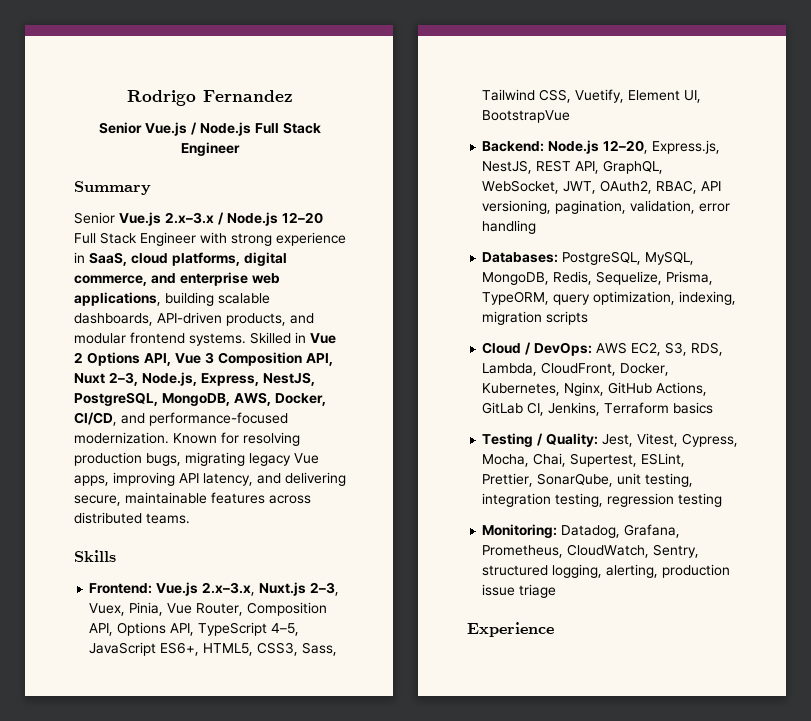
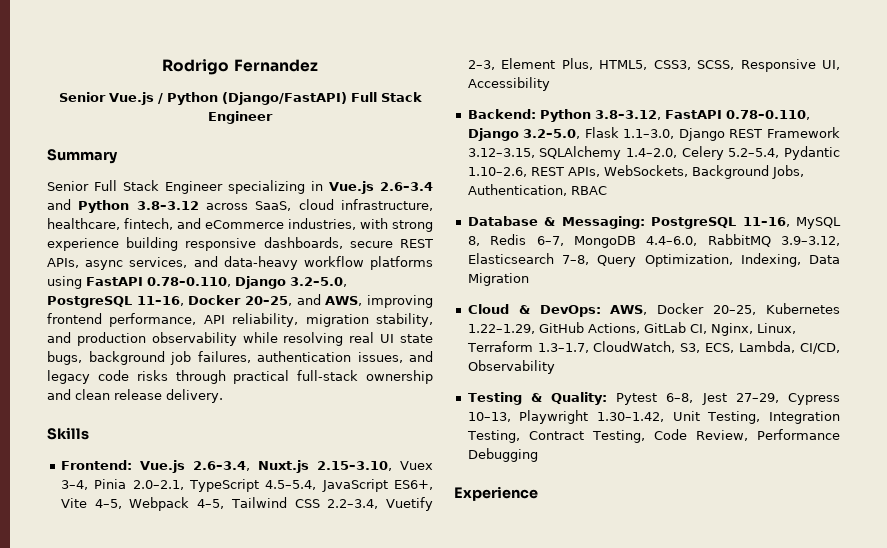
[200,122,251,136] Node.js -> [166,92,347,105] Python (Django/FastAPI)
[119,212,323,226] [74,232,346,246] [74,252,287,266] [74,272,280,286] [74,292,270,306] [74,312,314,326] [74,332,336,346] [74,352,333,366] [74,372,315,386] [74,392,326,406] [74,412,288,426] [74,432,300,446] [74,452,319,466] [74,472,346,486] [74,492,311,506] [74,512,190,524] [74,550,116,562] [89,582,340,596] [89,602,328,616] [89,622,300,636] [89,642,338,656] [482,89,702,103] [482,110,571,123] [482,140,721,154] [482,160,664,174] [482,180,722,194] [482,200,731,214] [482,220,537,234] [482,251,695,265] [482,271,714,285] [482,291,737,305] [482,311,589,325] [482,342,724,356] [482,362,670,376] [482,382,708,396] [482,402,714,416] [482,433,739,447] [482,453,686,467] [482,473,694,487] [482,493,723,507] [482,524,681,538] [482,544,700,558] [482,564,731,578] [482,584,557,598] Vue.js 2.x–3.x / Node.js 12–20 Full Stack Engineer with strong experience in SaaS, cloud platforms, digital commerce, and enterprise web applications, building scalable dashboards, API-driven products, and modular frontend systems. Skilled in Vue 2 Options API, Vue 3 Composition API, Nuxt 2–3, Node.js, Express, NestJS, PostgreSQL, MongoDB, AWS, Docker, CI/CD, and performance-focused modernization. Known for resolving production bugs, migrating legacy Vue apps, improving API latency, and delivering secure, maintainable features across distributed teams. // Skills // Frontend: Vue.js 2.x–3.x, Nuxt.js 2–3, Vuex, Pinia, Vue Router, Composition API, Options API, TypeScript 4–5, JavaScript ES6+, HTML5, CSS3, Sass, Tailwind CSS, Vuetify, Element UI, BootstrapVue // Backend: Node.js 12–20, Express.js, NestJS, REST API, GraphQL, WebSocket, JWT, OAuth2, RBAC, API versioning, pagination, validation, error handling // Databases: PostgreSQL, MySQL, MongoDB, Redis, Sequelize, Prisma, TypeORM, query optimization, indexing, migration scripts // Cloud / DevOps: AWS EC2, S3, RDS, Lambda, CloudFront, Docker, Kubernetes, Nginx, GitHub Actions, GitLab CI, Jenkins, Terraform basics // Testing / Quality: Jest, Vitest, Cypress, Mocha, Chai, Supertest, ESLint, Prettier, SonarQube, unit testing, integration testing, regression testing // Monitoring: Datadog, Grafana, Prometheus, CloudWatch, Sentry, structured logging, alerting, production issue triage -> [94,180,433,194] [47,199,434,213] [47,218,433,232] [47,237,433,251] [47,256,433,270] [47,276,347,289] [47,294,433,308] [47,313,433,327] [47,332,433,346] [47,351,433,365] [47,370,433,384] [47,389,223,403] [47,427,89,440] [60,460,434,473] [60,479,433,492] [60,497,433,511] [467,58,840,72] [467,77,550,91] [467,109,810,122] [467,127,840,141] [467,146,840,160] [467,165,804,179] [467,184,607,196] [467,216,841,229] [467,234,840,248] [467,253,840,267] [467,273,529,286] [467,303,840,317] [467,322,796,336] [466,341,840,354] [467,360,555,374] [467,392,840,405] [467,410,840,424] [466,429,840,443] [467,448,538,462] Full Stack Engineer specializing in Vue.js 2.6–3.4 and Python 3.8–3.12 across SaaS, cloud infrastructure, healthcare, fintech, and eCommerce industries, with strong experience building responsive dashboards, secure REST APIs, async services, and data-heavy workflow platforms using FastAPI 0.78–0.110, Django 3.2–5.0, PostgreSQL 11–16, Docker 20–25, and AWS, improving frontend performance, API reliability, migration stability, and production observability while resolving real UI state bugs, background job failures, authentication issues, and legacy code risks through practical full-stack ownership and clean release delivery. // Skills // Frontend: Vue.js 2.6–3.4, Nuxt.js 2.15–3.10, Vuex 3–4, Pinia 2.0–2.1, TypeScript 4.5–5.4, JavaScript ES6+, Vite 4–5, Webpack 4–5, Tailwind CSS 2.2–3.4, Vuetify 2–3, Element Plus, HTML5, CSS3, SCSS, Responsive UI, Accessibility // Backend: Python 3.8–3.12, FastAPI 0.78–0.110, Django 3.2–5.0, Flask 1.1–3.0, Django REST Framework 3.12–3.15, SQLAlchemy 1.4–2.0, Celery 5.2–5.4, Pydantic 1.10–2.6, REST APIs, WebSockets, Background Jobs, Authentication, RBAC // Database & Messaging: PostgreSQL 11–16, MySQL 8, Redis 6–7, MongoDB 4.4–6.0, RabbitMQ 3.9–3.12, Elasticsearch 7–8, Query Optimization, Indexing, Data Migration // Cloud & DevOps: AWS, Docker 20–25, Kubernetes 1.22–1.29, GitHub Actions, GitLab CI, Nginx, Linux, Terraform 1.3–1.7, CloudWatch, S3, ECS, Lambda, CI/CD, Observability // Testing & Quality: Pytest 6–8, Jest 27–29, Cypress 10–13, Playwright 1.30–1.42, Unit Testing, Integration Testing, Contract Testing, Code Review, Performance Debugging

